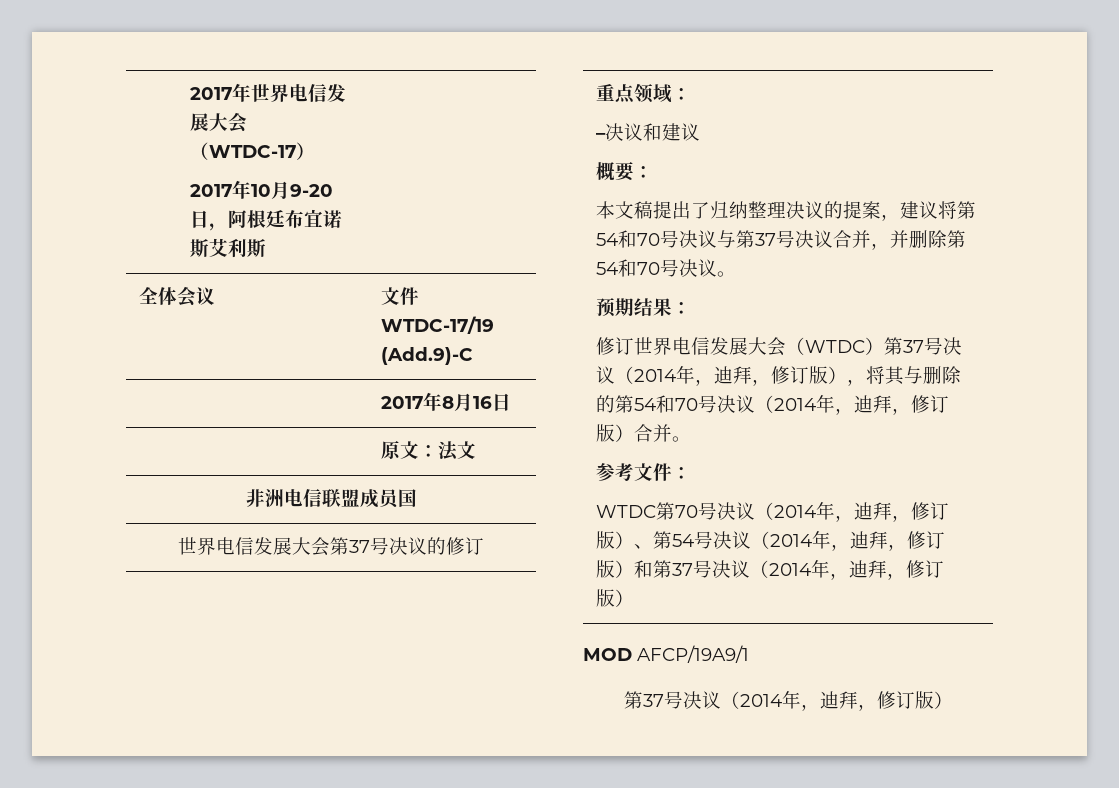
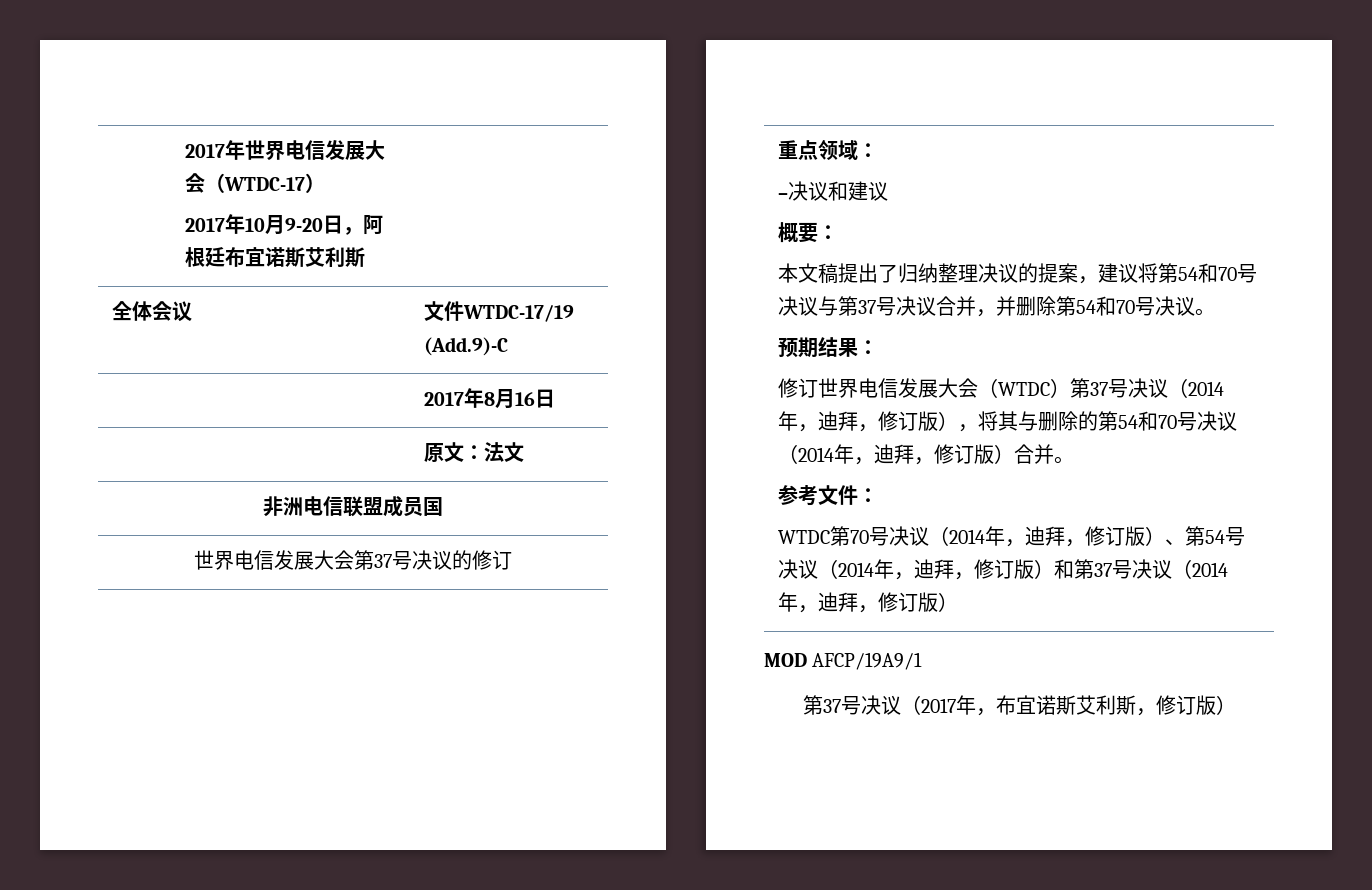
[739,690,858,711] 2014年，迪拜 -> [920,695,1136,716] 2017年，布宜诺斯艾利斯

